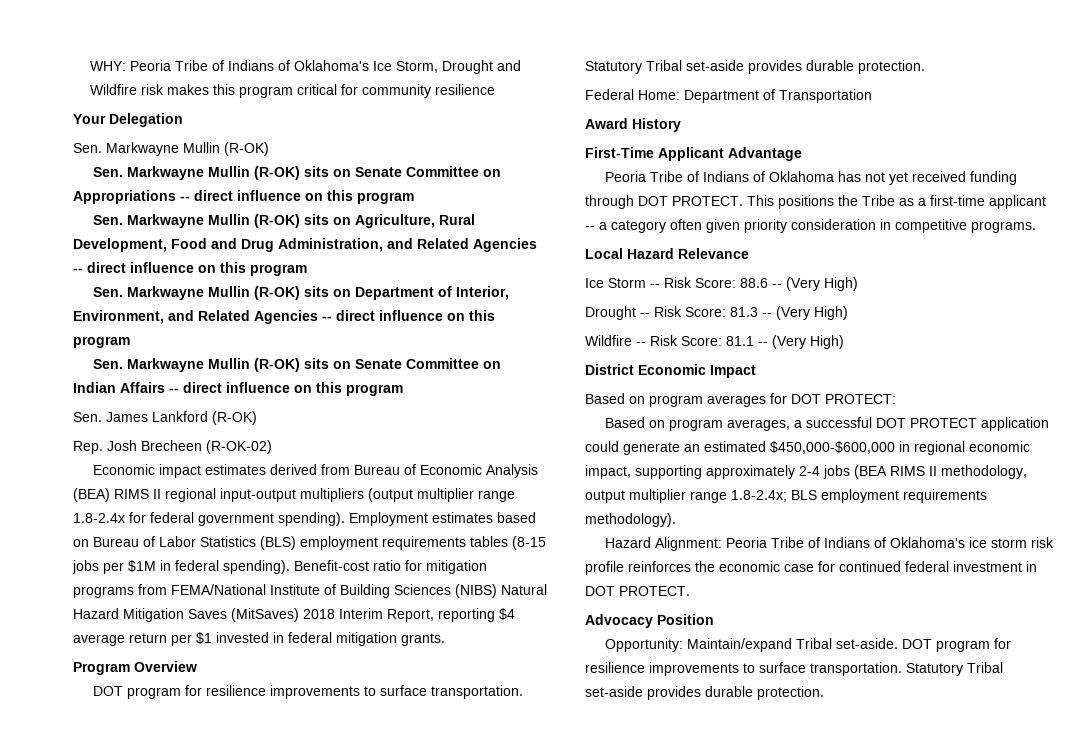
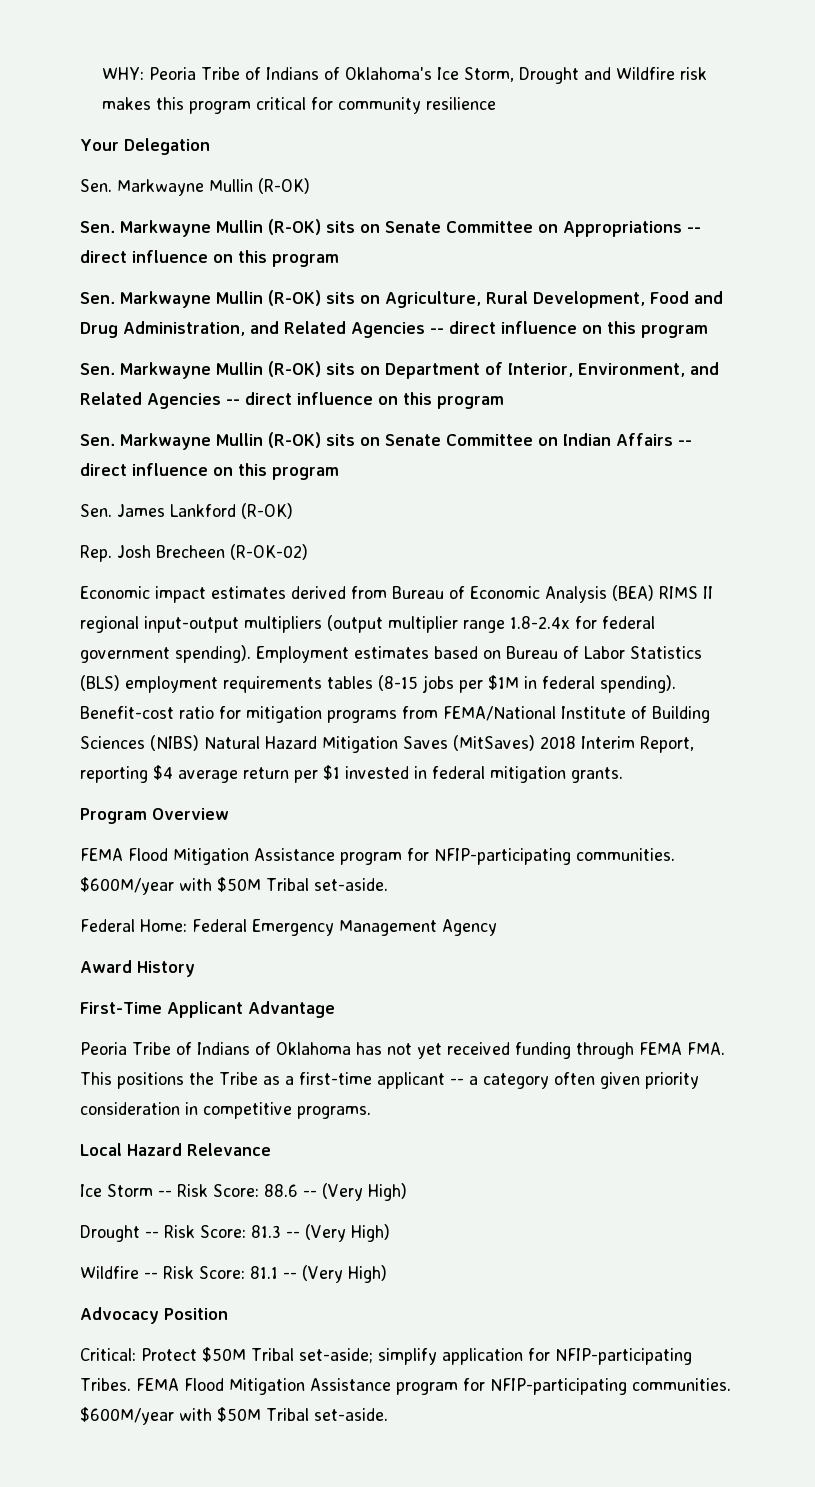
[93,685,524,699] [585,60,925,74] [585,89,872,103] DOT program for resilience improvements to surface transportation. Statutory Tribal set-aside provides durable protection. // Federal Home: Department of Transportation -> [80,848,675,865] [80,877,388,895] [80,919,497,936] FEMA Flood Mitigation Assistance program for NFIP-participating communities. $600M/year with $50M Tribal set-aside. // Federal Home: Federal Emergency Management Agency
[638,196,743,206] DOT PROTECT. -> [638,1042,725,1055] FEMA FMA.
[585,364,756,378] [585,393,896,407] [605,417,1050,431] [585,441,1030,455] [585,465,1027,479] [585,489,987,503] [585,513,676,527] [605,537,1055,551] [585,561,1037,575] [585,586,690,596] [585,614,714,628] [605,638,1012,652] [585,662,1003,676] [585,686,824,700] District Economic Impact // Based on program averages for DOT PROTECT: // Based on program averages, a successful DOT PROTECT application could generate an estimated $450,000-$600,000 in regional economic impact, supporting approximately 2-4 jobs (BEA RIMS II methodology, output multiplier range 1.8-2.4x; BLS employment requirements methodology). // Hazard Alignment: Peoria Tribe of Indians of Oklahoma's ice storm risk profile reinforces the economic case for continued federal investment in DOT PROTECT. // Advocacy Position // Opportunity: Maintain/expand Tribal set-aside. DOT program for resilience improvements to surface transportation. Statutory Tribal set-aside provides durable protection. -> [80,1307,228,1324] [80,1347,692,1365] [80,1378,731,1395] [80,1407,388,1425] Advocacy Position // Critical: Protect $50M Tribal set-aside; simplify application for NFIP-participating Tribes. FEMA Flood Mitigation Assistance program for NFIP-participating communities. $600M/year with $50M Tribal set-aside.

